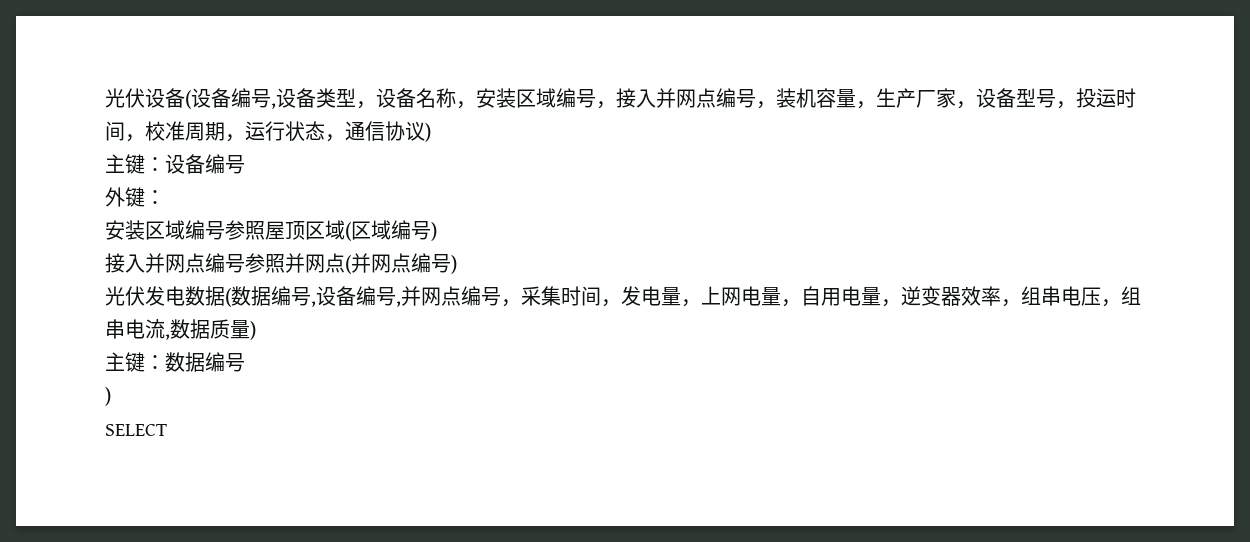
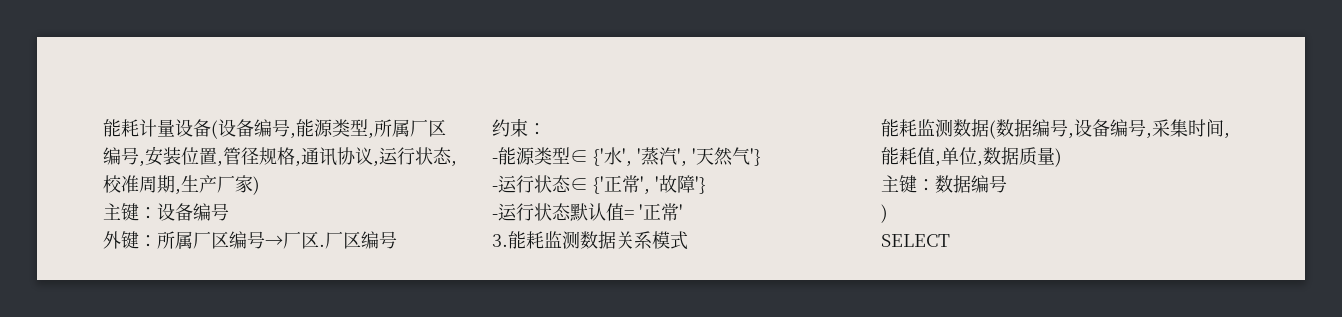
[105,88,145,108] 光伏 -> [103,119,175,137] 能耗计量
[276,88,1136,109] [105,121,425,142] 设备类型，设备名称，安装区域编号，接入并网点编号，装机容量，生产厂家，设备型号，投运时间，校准周期，运行状态，通信协议 -> [296,119,446,139] [103,146,457,167] [103,175,253,195] 能源类型,所属厂区编号,安装位置,管径规格,通讯协议,运行状态,校准周期,生产厂家
[105,220,437,241] [105,253,457,274] [105,286,185,306] // 安装区域编号参照屋顶区域(区域编号) // 接入并网点编号参照并网点(并网点编号) // 光伏发电 -> [157,231,397,249] [492,119,546,137] [492,147,761,167] [492,175,706,195] [492,203,683,221] [492,231,688,250] [881,119,953,137] 所属厂区编号→厂区.厂区编号 // 约束： // -能源类型∈ {'水', '蒸汽', '天然气'} // -运行状态∈ {'正常', '故障'} // -运行状态默认值= '正常' // 3.能耗监测数据关系模式 // 能耗监测
[401,286,1141,307] [105,319,165,339] 并网点编号，采集时间，发电量，上网电量，自用电量，逆变器效率，组串电压，组串电流 -> [1152,119,1230,139] [881,147,977,167] 采集时间,能耗值,单位

